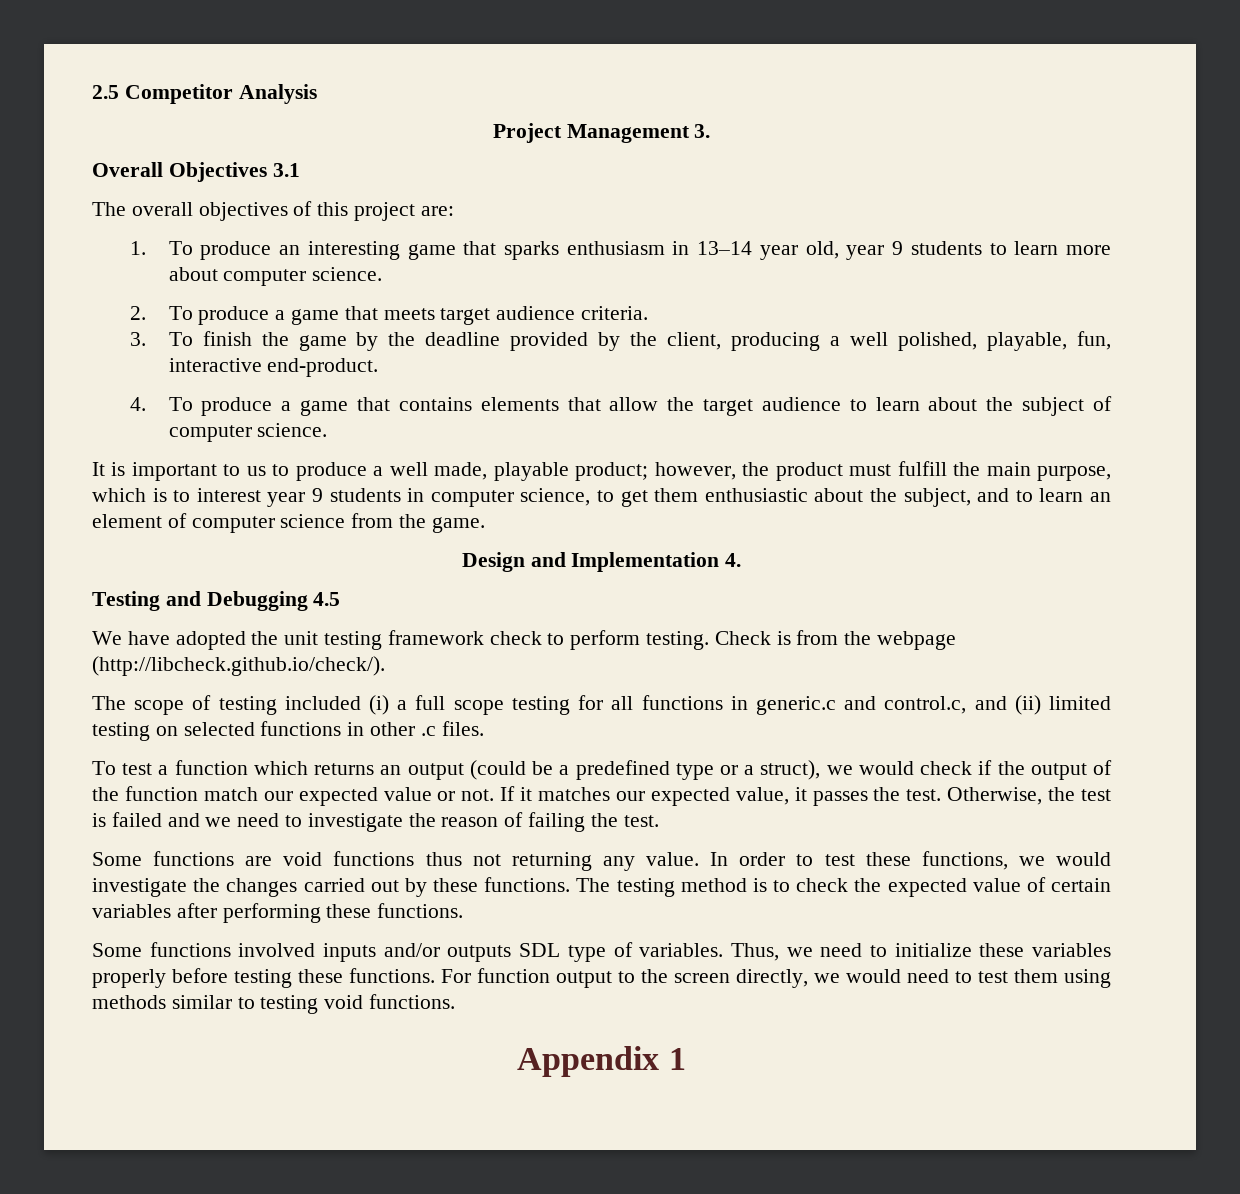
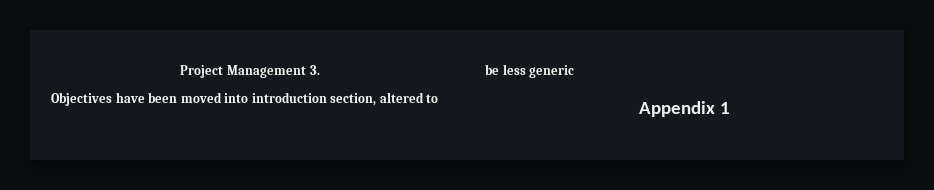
[92,84,317,104] 2.5 Competitor Analysis // -> (180, 71) none
[92,162,300,182] [92,201,454,221] [130,241,1112,260] [168,267,383,286] [130,306,649,325] [130,331,1111,351] [168,358,379,377] [130,396,1113,416] [168,423,328,442] [92,461,1112,481] [92,488,1112,507] [92,513,485,533] [461,552,742,572] [92,591,341,611] [92,630,957,650] [92,656,385,676] [92,695,1111,715] [92,721,484,741] [92,760,1113,780] [92,786,1111,806] [92,812,659,832] [92,851,1111,871] [92,877,1111,897] [92,903,464,923] [92,942,1111,962] [92,968,1111,988] [92,994,456,1014] Overall Objectives 3.1 // The overall objectives of this project are: // 1. To produce an interesting game that sparks enthusiasm in 13–14 year old, year 9 students to learn more about computer science. // 2. To produce a game that meets target audience criteria. // 3. To finish the game by the deadline provided by the client, producing a well polished, playable, fun, interactive end-product. // 4. To produce a game that contains elements that allow the target audience to learn about the subject of computer science. // It is important to us to produce a well made, playable product; however, the product must fulfill the main purpose, which is to interest year 9 students in computer science, to get them enthusiastic about the subject, and to learn an element of computer science from the game. // Design and Implementation 4. // Testing and Debugging 4.5 // We have adopted the unit testing framework check to perform testing. Check is from the webpage (http://libcheck.github.io/check/). // The scope of testing included (i) a full scope testing for all functions in generic.c and control.c, and (ii) limited testing on selected functions in other .c files. // To test a function which returns an output (could be a predefined type or a struct), we would check if the output of the function match our expected value or not. If it matches our expected value, it passes the test. Otherwise, the test is failed and we need to investigate the reason of failing the test. // Some functions are void functions thus not returning any value. In order to test these functions, we would investigate the changes carried out by these functions. The testing method is to check the expected value of certain variables after performing these functions. // Some functions involved inputs and/or outputs SDL type of variables. Thus, we need to initialize these variables properly before testing these functions. For function output to the screen directly, we would need to test them using methods similar to testing void functions. -> [51,92,439,106] [485,64,575,78] Objectives have been moved into introduction section, altered to be less generic

